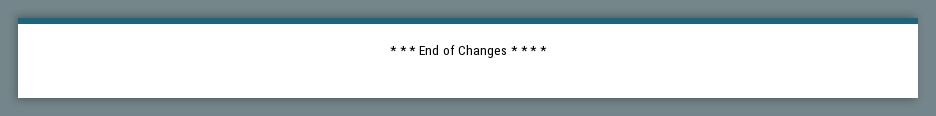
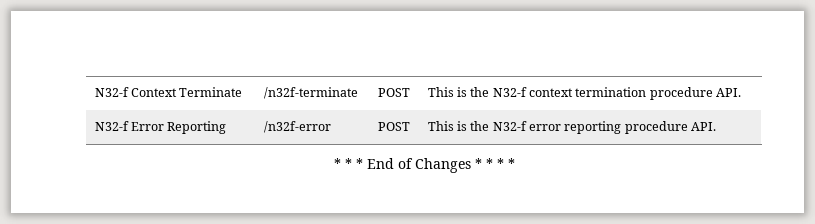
(390, 50) none -> [94,87,243,97] [263,87,358,99] [377,88,410,97] [427,87,742,100] [94,121,227,134] [263,121,331,133] [377,122,410,131] [427,121,717,134] N32-f Context Terminate | /n32f-terminate | POST | This is the N32-f context termination procedure API. // N32-f Error Reporting | /n32f-error | POST | This is the N32-f error reporting procedure API. //

